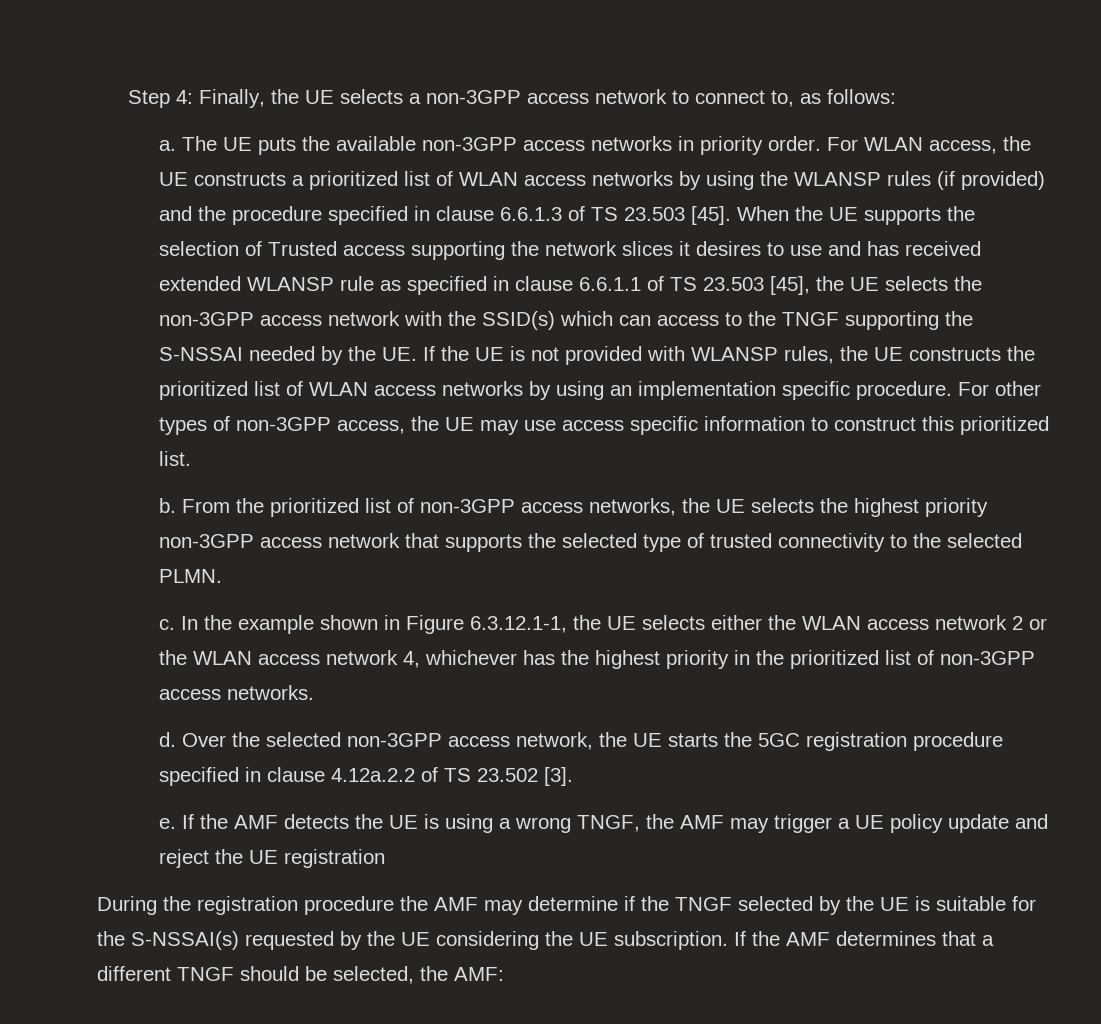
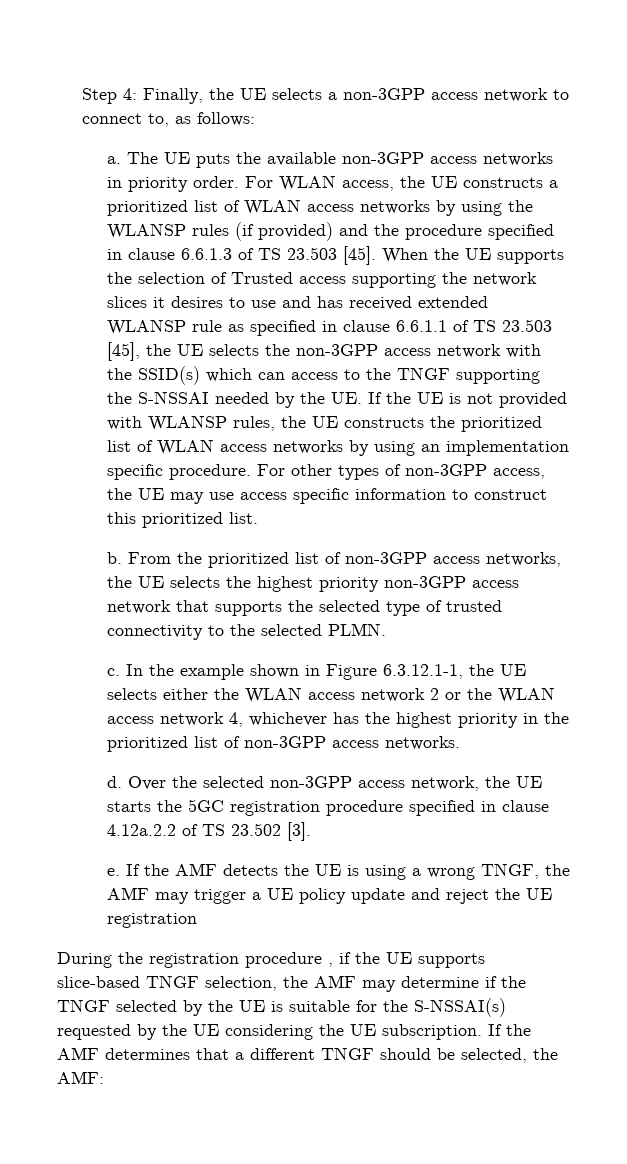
(394, 905) none -> [328,952,485,968] [57,975,277,991] , if the UE supports slice-based TNGF selection,

